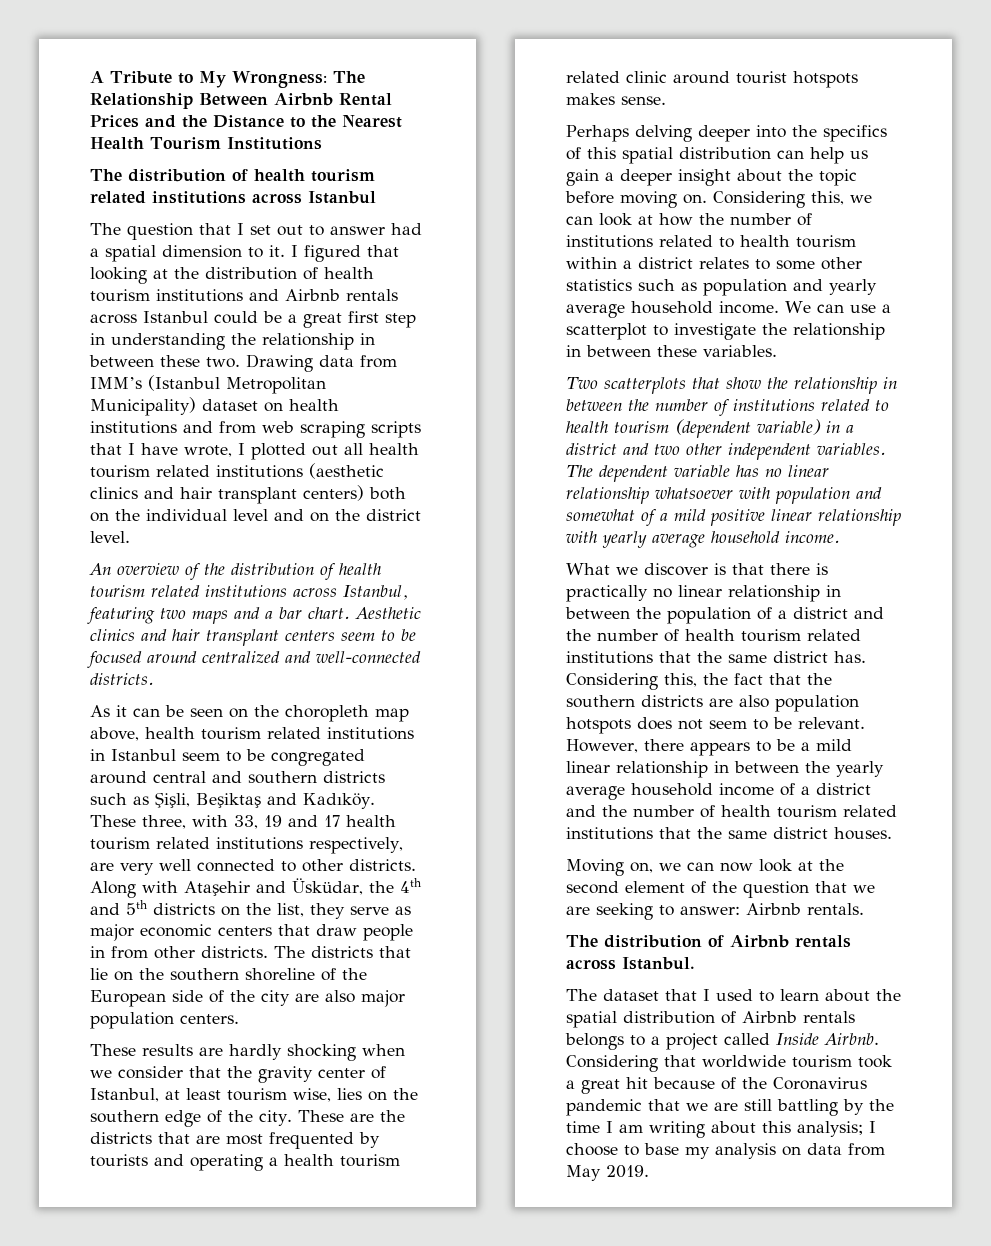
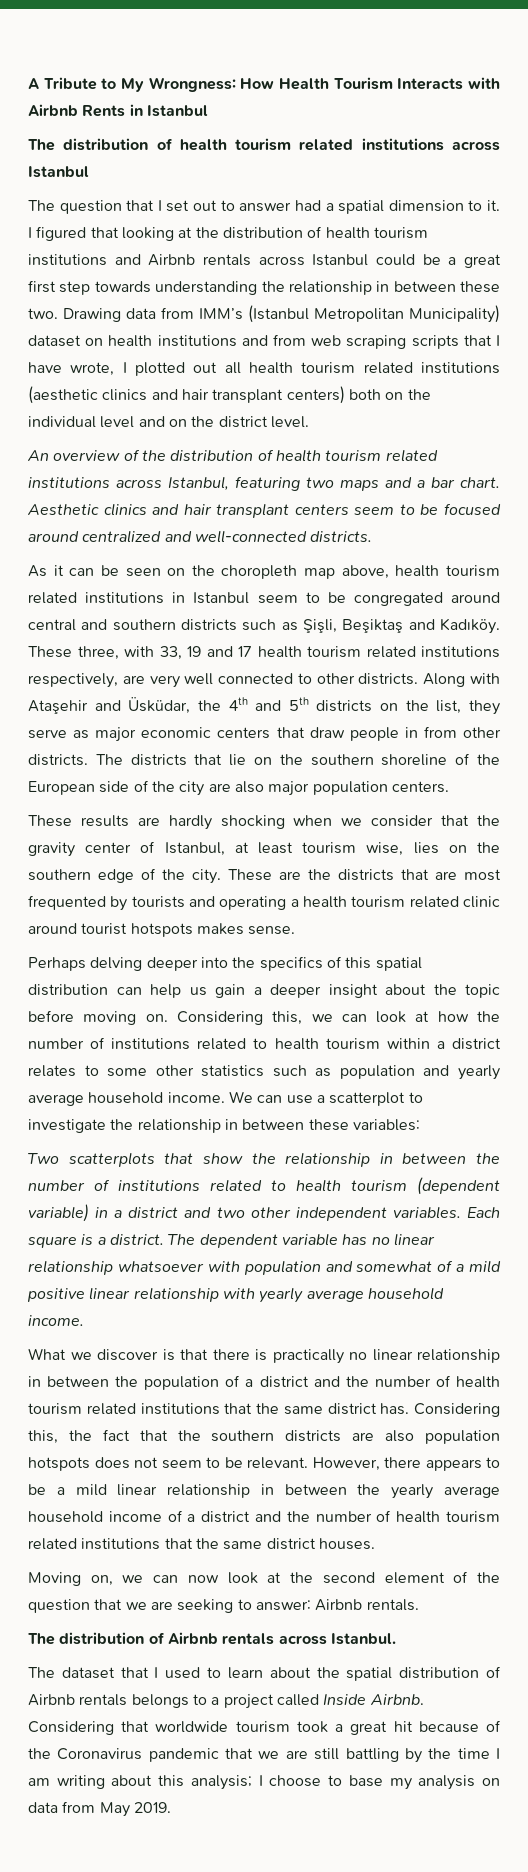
[332,71,365,83] [90,93,392,109] [90,115,402,128] [90,137,322,150] The Relationship Between Airbnb Rental Prices and the Distance to the Nearest Health Tourism Institutions -> [240,77,501,90] [28,104,208,117] How Health Tourism Interacts with Airbnb Rents in Istanbul
[90,333,105,345] in -> [94,281,151,293] towards
[703,345,777,357] variables. -> [352,1119,420,1131] variables:
(886, 449) none -> [466,1207,500,1218] [28,1234,164,1248] Each square is a district.

